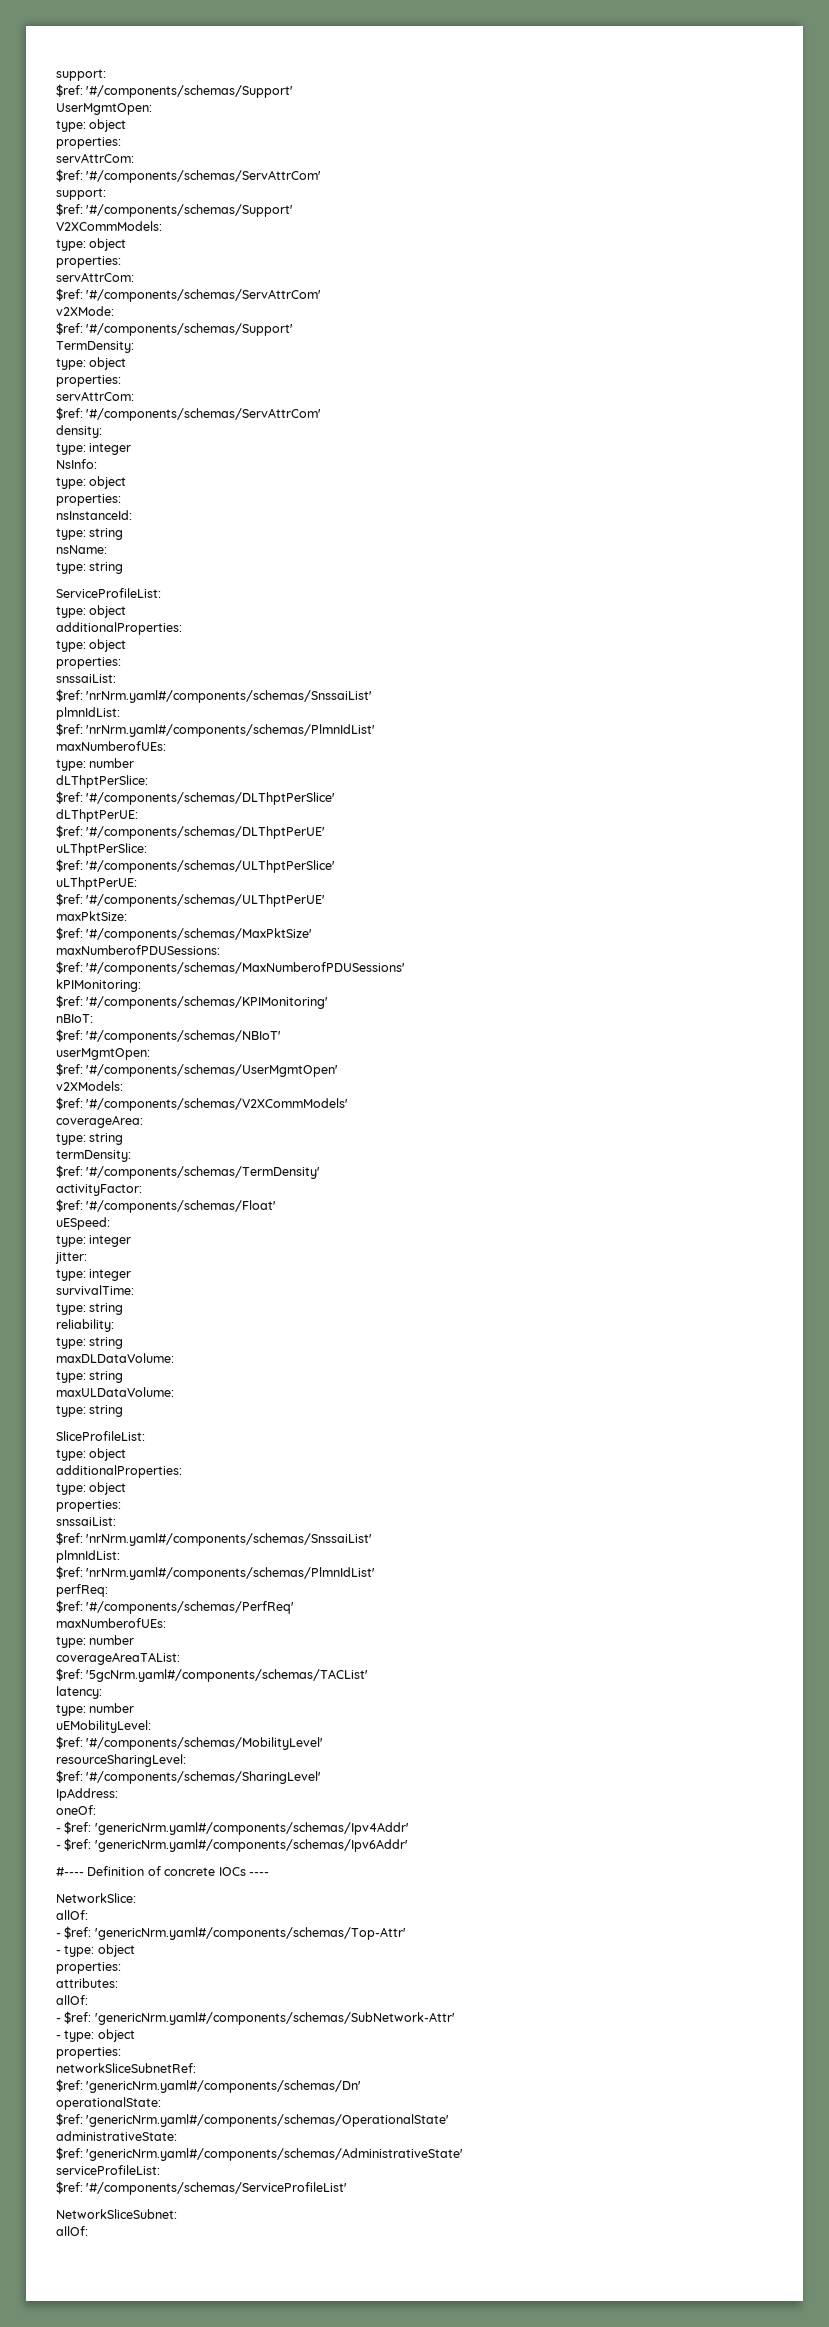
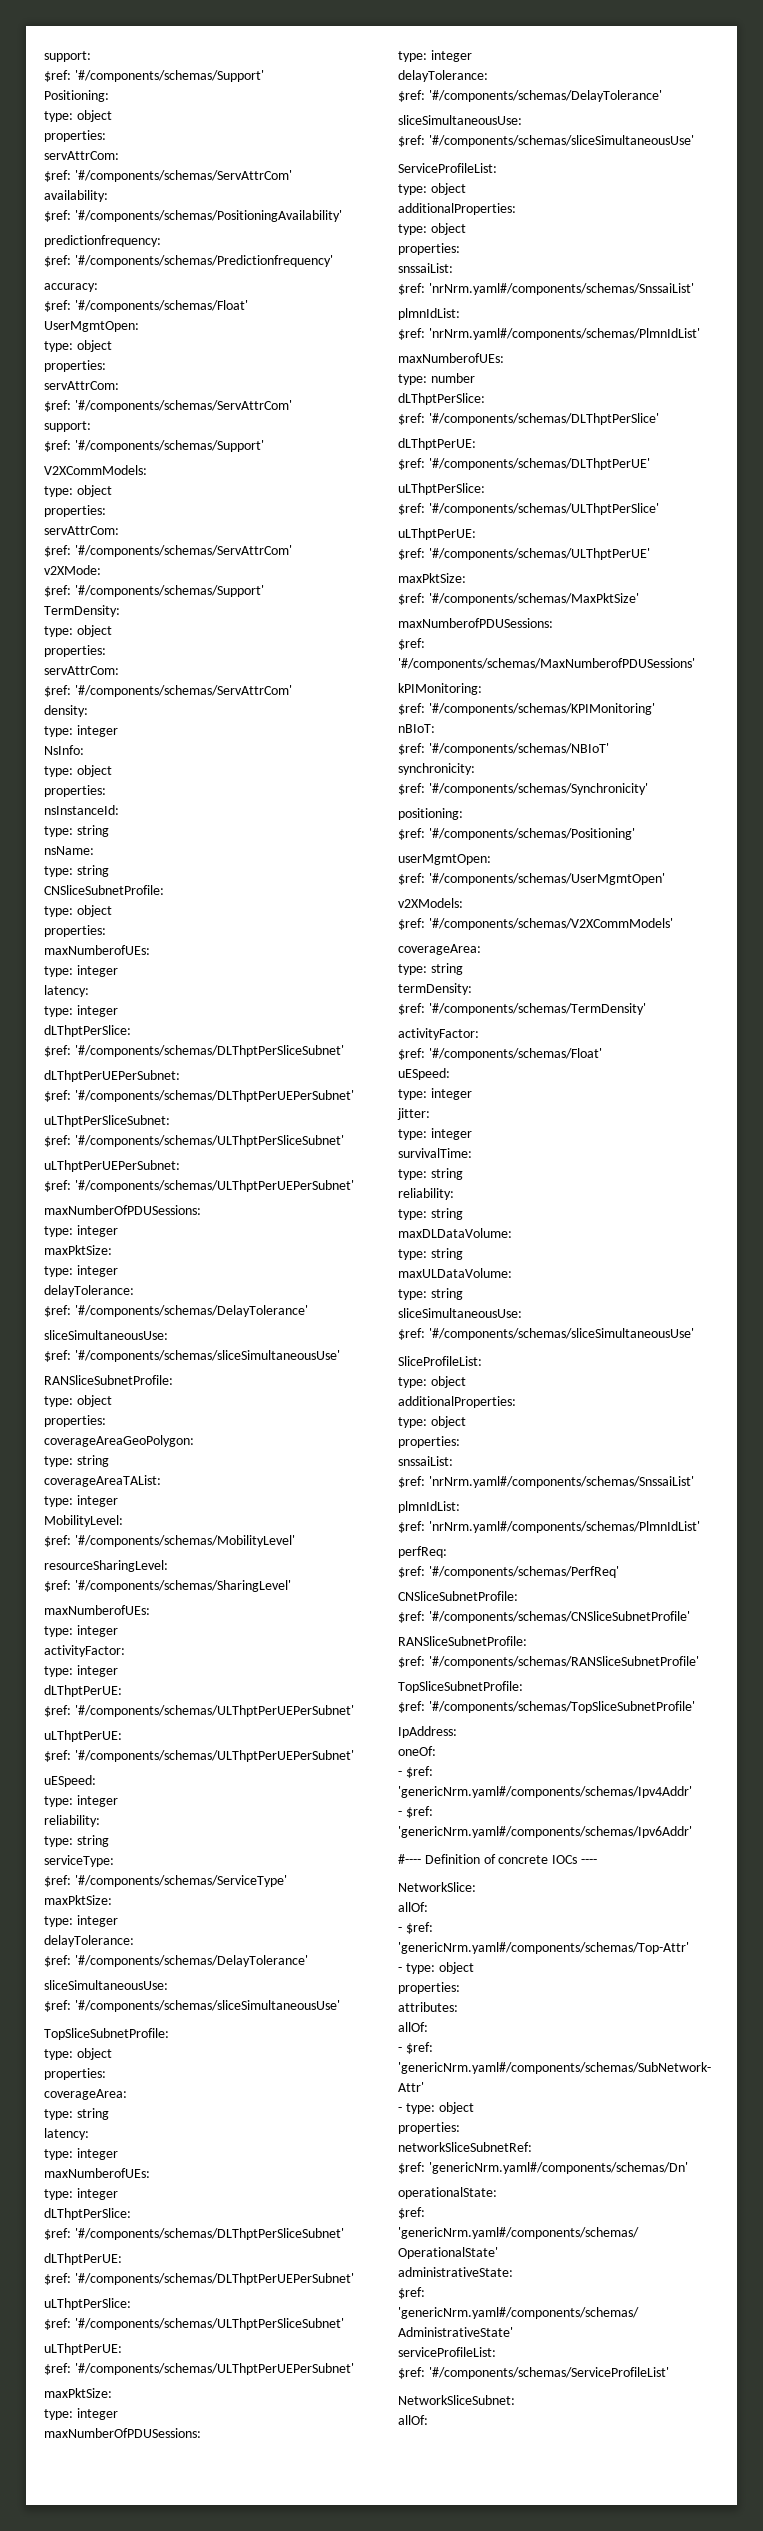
[56,69,106,81] [56,84,294,98] support: // $ref: '#/components/schemas/Support' -> [44,51,91,62] [44,70,264,82] [44,90,109,102] [44,110,112,122] [44,130,106,142] [44,151,119,160] [44,170,292,182] [44,190,108,202] [44,210,342,222] [44,235,161,247] [44,255,333,267] [44,283,98,292] [44,300,248,312] support: // $ref: '#/components/schemas/Support' // Positioning: // type: object // properties: // servAttrCom: // $ref: '#/components/schemas/ServAttrCom' // availability: // $ref: '#/components/schemas/PositioningAvailability' // predictionfrequency: // $ref: '#/components/schemas/Predictionfrequency' // accuracy: // $ref: '#/components/schemas/Float'
(124, 568) none -> [44,885,164,895] [44,905,112,917] [44,925,106,937] [44,945,150,955] [44,965,118,977] [44,985,89,997] [44,1005,118,1017] [44,1025,131,1037] [44,1045,344,1057] [44,1070,180,1082] [44,1090,354,1102] [44,1115,170,1127] [44,1135,344,1147] [44,1160,180,1172] [44,1180,354,1192] [44,1205,201,1215] [44,1225,118,1237] [44,1245,112,1255] [44,1265,118,1277] [44,1285,134,1297] [44,1305,308,1317] [44,1330,168,1340] [44,1350,340,1362] [44,1375,173,1385] [44,1395,112,1407] [44,1415,106,1427] [44,1435,194,1447] [44,1455,109,1467] [44,1475,161,1487] [44,1495,118,1507] [44,1515,123,1527] [44,1535,295,1547] [44,1560,168,1572] [44,1580,291,1592] [44,1605,150,1615] [44,1625,118,1637] [44,1645,125,1657] [44,1665,118,1677] [44,1685,122,1697] [44,1705,354,1717] [44,1730,122,1742] [44,1750,354,1762] [44,1775,96,1787] [44,1795,118,1807] [44,1815,100,1827] [44,1835,109,1847] [44,1855,114,1867] [44,1875,287,1887] [44,1895,112,1905] [44,1915,118,1927] [44,1935,134,1947] [44,1955,308,1967] [44,1980,168,1990] [44,2000,340,2012] [44,2028,169,2040] [44,2048,112,2060] [44,2068,106,2080] [44,2089,127,2100] [44,2108,109,2120] [44,2128,89,2140] [44,2148,118,2160] [44,2168,150,2178] [44,2188,118,2200] [44,2208,131,2220] [44,2228,344,2240] [44,2253,122,2265] [44,2273,354,2285] [44,2298,131,2310] [44,2318,344,2330] [44,2343,122,2355] [44,2363,354,2375] [44,2388,112,2398] [44,2408,118,2420] [44,2428,201,2438] [398,50,472,62] [398,70,488,82] [398,90,662,102] [398,115,522,125] [398,135,694,147] // CNSliceSubnetProfile: // type: object // properties: // maxNumberofUEs: // type: integer // latency: // type: integer // dLThptPerSlice: // $ref: '#/components/schemas/DLThptPerSliceSubnet' // dLThptPerUEPerSubnet: // $ref: '#/components/schemas/DLThptPerUEPerSubnet' // uLThptPerSliceSubnet: // $ref: '#/components/schemas/ULThptPerSliceSubnet' // uLThptPerUEPerSubnet: // $ref: '#/components/schemas/ULThptPerUEPerSubnet' // maxNumberOfPDUSessions: // type: integer // maxPktSize: // type: integer // delayTolerance: // $ref: '#/components/schemas/DelayTolerance' // sliceSimultaneousUse: // $ref: '#/components/schemas/sliceSimultaneousUse' // RANSliceSubnetProfile: // type: object // properties: // coverageAreaGeoPolygon: // type: string // coverageAreaTAList: // type: integer // MobilityLevel: // $ref: '#/components/schemas/MobilityLevel' // resourceSharingLevel: // $ref: '#/components/schemas/SharingLevel' // maxNumberofUEs: // type: integer // activityFactor: // type: integer // dLThptPerUE: // $ref: '#/components/schemas/ULThptPerUEPerSubnet' // uLThptPerUE: // $ref: '#/components/schemas/ULThptPerUEPerSubnet' // uESpeed: // type: integer // reliability: // type: string // serviceType: // $ref: '#/components/schemas/ServiceType' // maxPktSize: // type: integer // delayTolerance: // $ref: '#/components/schemas/DelayTolerance' // sliceSimultaneousUse: // $ref: '#/components/schemas/sliceSimultaneousUse' // TopSliceSubnetProfile: // type: object // properties: // coverageArea: // type: string // latency: // type: integer // maxNumberofUEs: // type: integer // dLThptPerSlice: // $ref: '#/components/schemas/DLThptPerSliceSubnet' // dLThptPerUE: // $ref: '#/components/schemas/DLThptPerUEPerSubnet' // uLThptPerSlice: // $ref: '#/components/schemas/ULThptPerSliceSubnet' // uLThptPerUE: // $ref: '#/components/schemas/ULThptPerUEPerSubnet' // maxPktSize: // type: integer // maxNumberOfPDUSessions: // type: integer // delayTolerance: // $ref: '#/components/schemas/DelayTolerance' // sliceSimultaneousUse: // $ref: '#/components/schemas/sliceSimultaneousUse'
(282, 1036) none -> [398,763,475,775] [398,783,648,795] [398,808,463,820] [398,828,635,840] // synchronicity: // $ref: '#/components/schemas/Synchronicity' // positioning: // $ref: '#/components/schemas/Positioning'
(124, 1411) none -> [398,1308,522,1318] [398,1328,694,1340] // sliceSimultaneousUse: // $ref: '#/components/schemas/sliceSimultaneousUse'
[56,1618,166,1628] [56,1635,135,1648] [56,1652,180,1665] [56,1668,369,1682] [56,1686,102,1699] [56,1703,135,1716] [56,1720,151,1733] [56,1736,324,1750] [56,1754,186,1767] [56,1770,322,1784] maxNumberofUEs: // type: number // coverageAreaTAList: // $ref: '5gcNrm.yaml#/components/schemas/TACList' // latency: // type: number // uEMobilityLevel: // $ref: '#/components/schemas/MobilityLevel' // resourceSharingLevel: // $ref: '#/components/schemas/SharingLevel' -> [398,1591,518,1601] [398,1611,690,1623] [398,1636,527,1646] [398,1656,699,1668] [398,1681,523,1693] [398,1701,695,1713] CNSliceSubnetProfile: // $ref: '#/components/schemas/CNSliceSubnetProfile' // RANSliceSubnetProfile: // $ref: '#/components/schemas/RANSliceSubnetProfile' // TopSliceSubnetProfile: // $ref: '#/components/schemas/TopSliceSubnetProfile'

